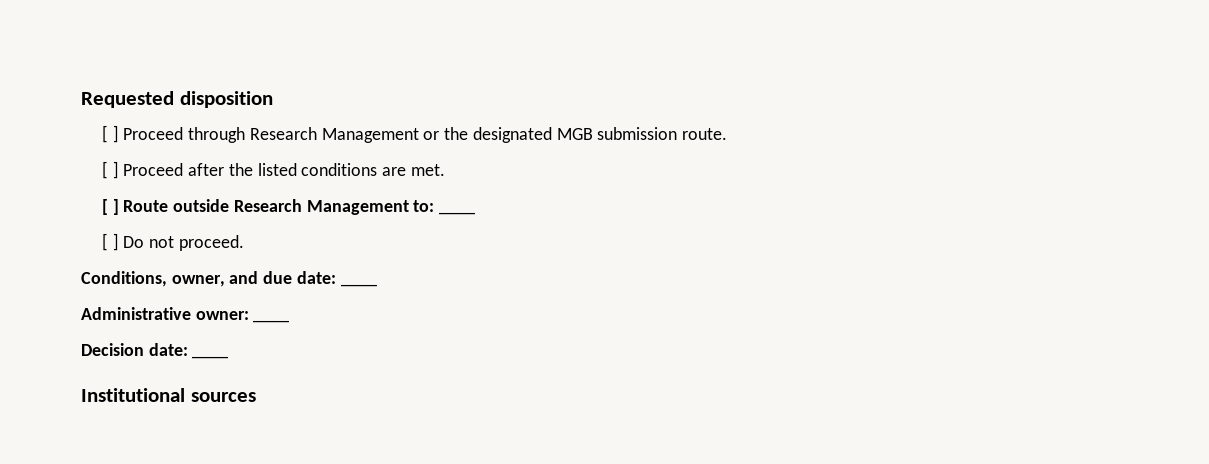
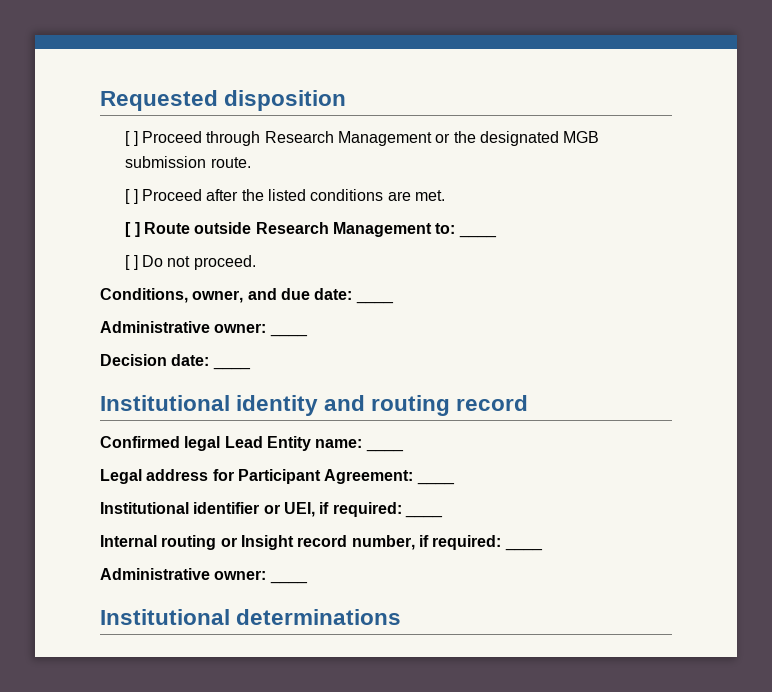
[190,392,256,402] sources -> [236,395,529,416] [100,436,363,451] [365,448,404,452] [100,469,455,485] [100,502,443,518] [100,535,543,551] [100,568,267,580] [269,580,308,584] [100,609,402,625] identity and routing record // Confirmed legal Lead Entity name: ____ // Legal address for Participant Agreement: ____ // Institutional identifier or UEI, if required: ____ // Internal routing or Insight record number, if required: ____ // Administrative owner: ____ // Institutional determinations

